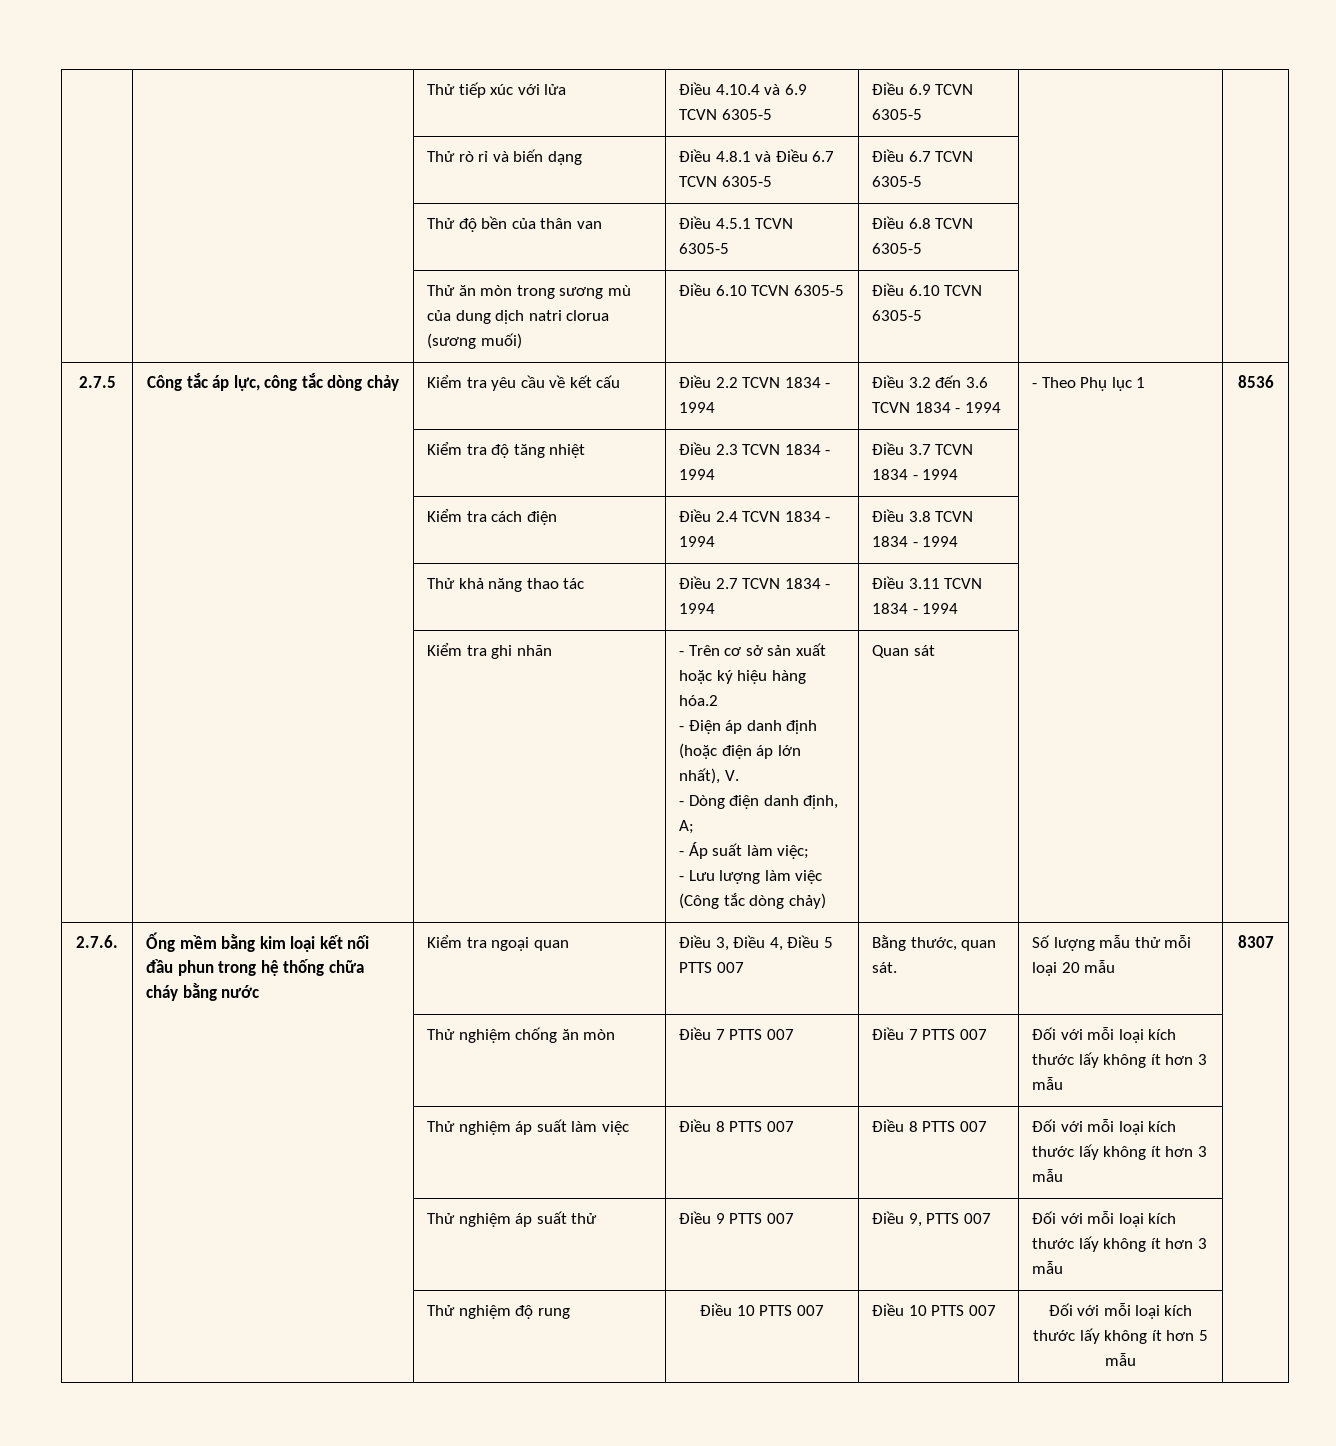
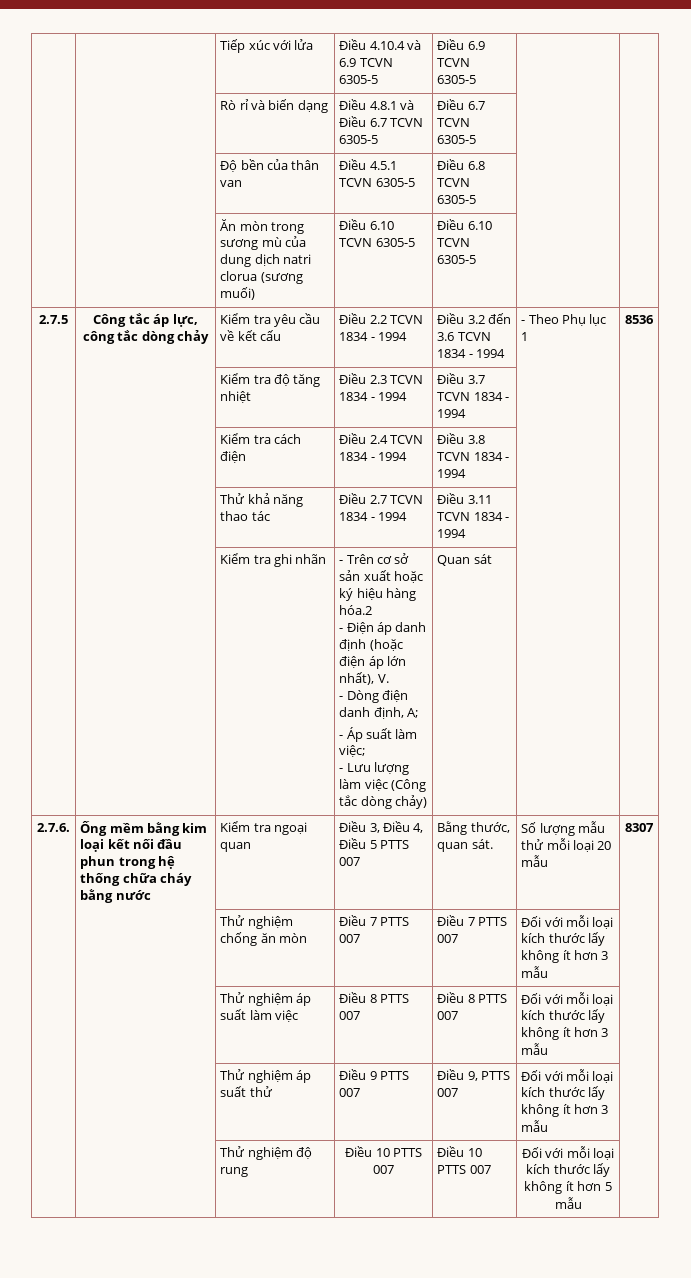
[427,82,486,98] | | Thử tiếp -> [220,39,246,53] | | Tiếp
[427,151,474,162] Thử rò -> [220,100,237,110] Rò
[427,218,477,232] Thử độ -> [220,160,238,172] Độ
[427,285,476,296] Thử ăn -> [220,219,237,231] Ăn

